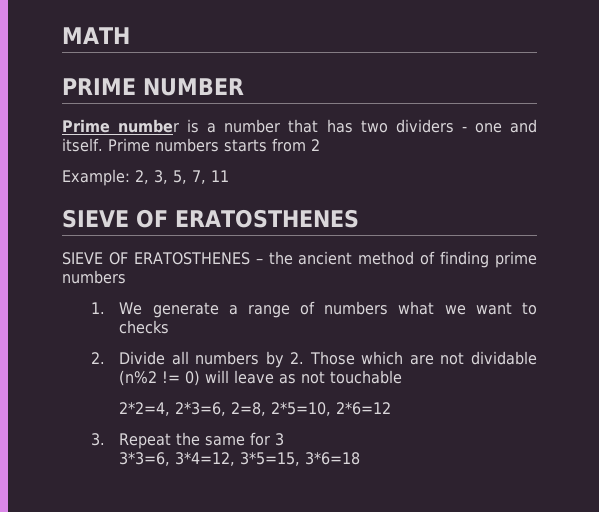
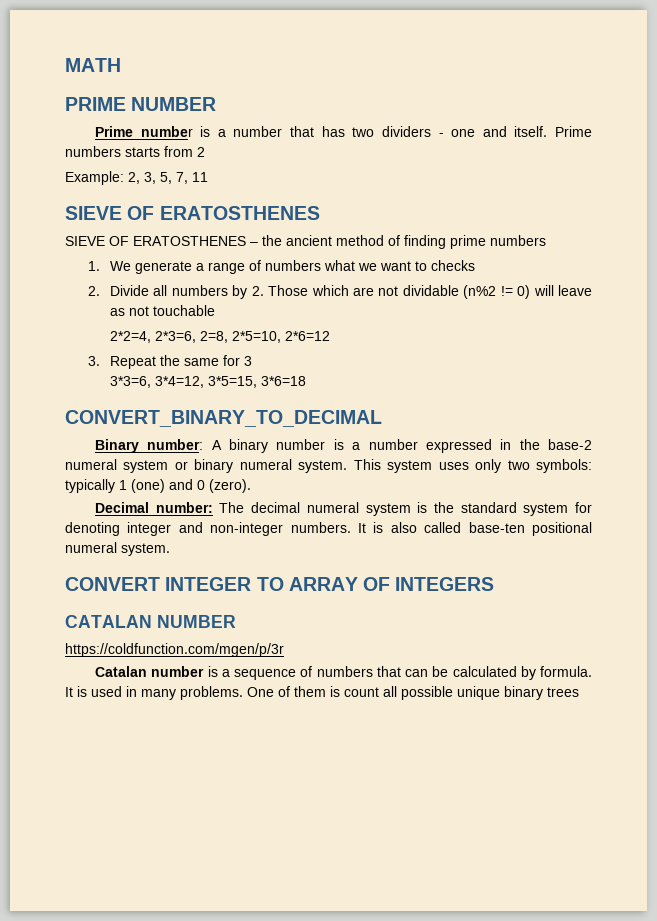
(361, 458) none -> [65,410,382,427] [95,439,592,453] [65,459,592,473] [65,479,251,493] [95,502,593,516] [65,522,592,536] [65,542,170,556] [65,577,495,591] [65,615,236,628] [65,643,284,657] [95,666,592,680] [65,686,579,700] // CONVERT_BINARY_TO_DECIMAL // Binary number: A binary number is a number expressed in the base-2 numeral system or binary numeral system. This system uses only two symbols: typically 1 (one) and 0 (zero). // Decimal number: The decimal numeral system is the standard system for denoting integer and non-integer numbers. It is also called base-ten positional numeral system. // CONVERT INTEGER TO ARRAY OF INTEGERS // CATALAN NUMBER // https://coldfunction.com/mgen/p/3r // Catalan number is a sequence of numbers that can be calculated by formula. It is used in many problems. One of them is count all possible unique binary trees

